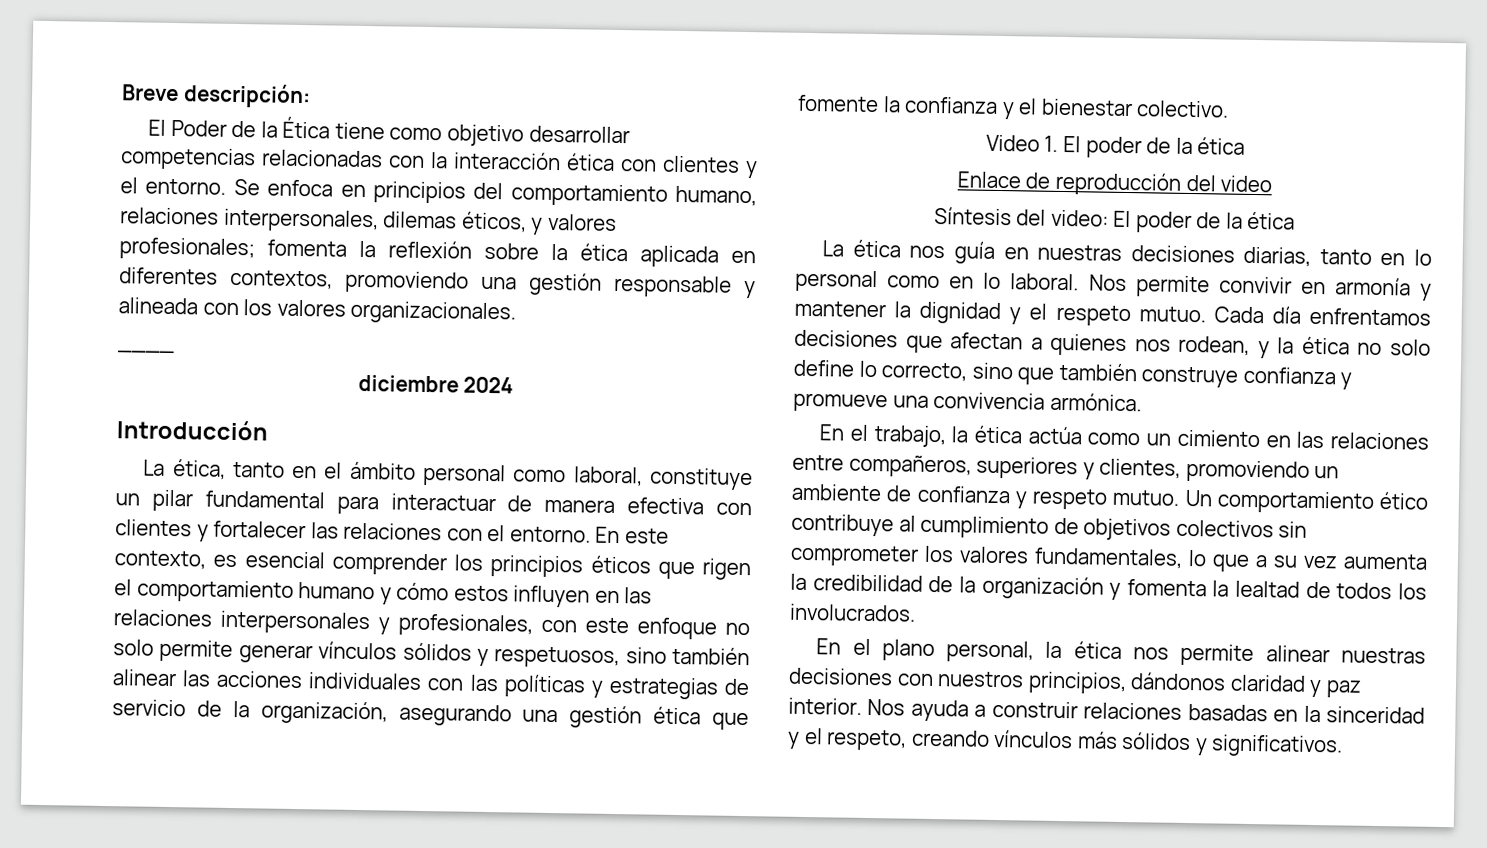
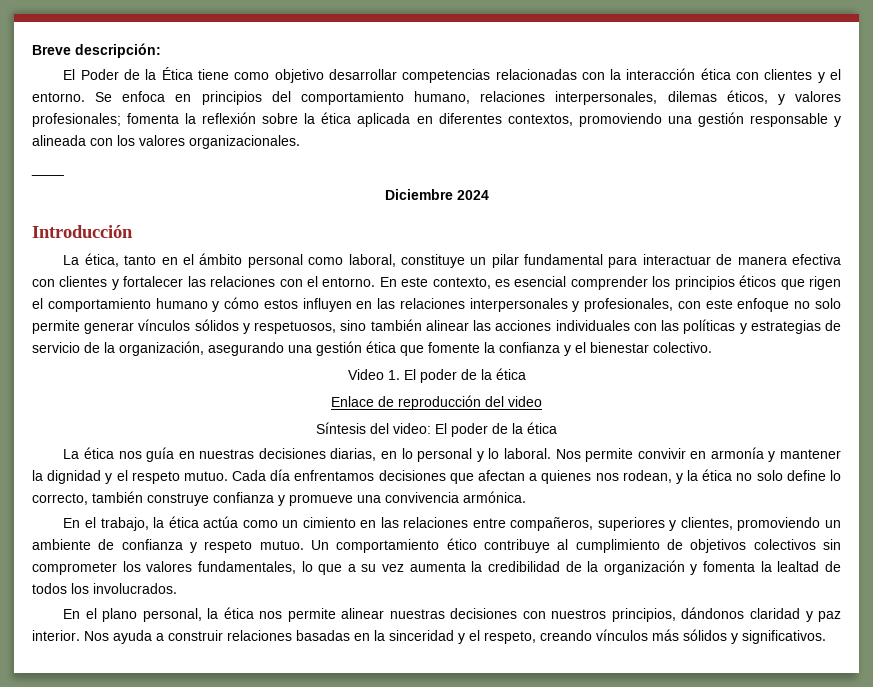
[357,374,459,393] diciembre -> [384,189,453,200] Diciembre
[1319,249,1372,265] tanto -> (377, 454) none
[887,275,975,289] como en -> [476,451,484,462] y
[971,362,1055,385] sino que -> (88, 499) none

